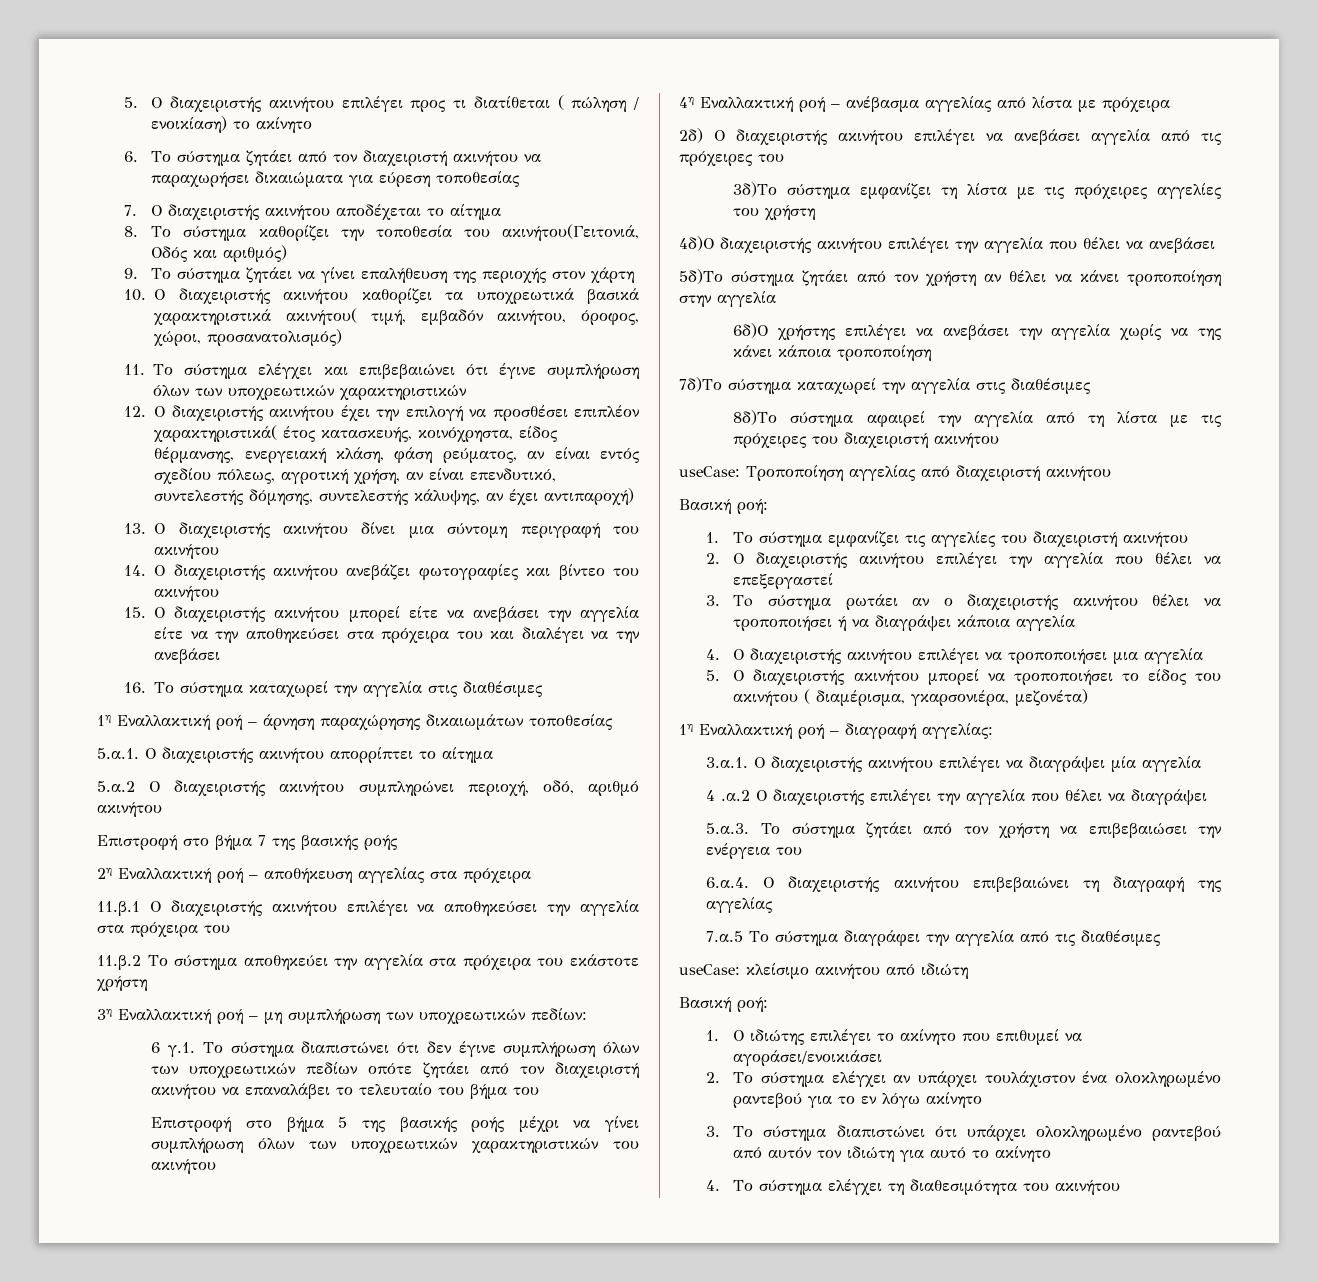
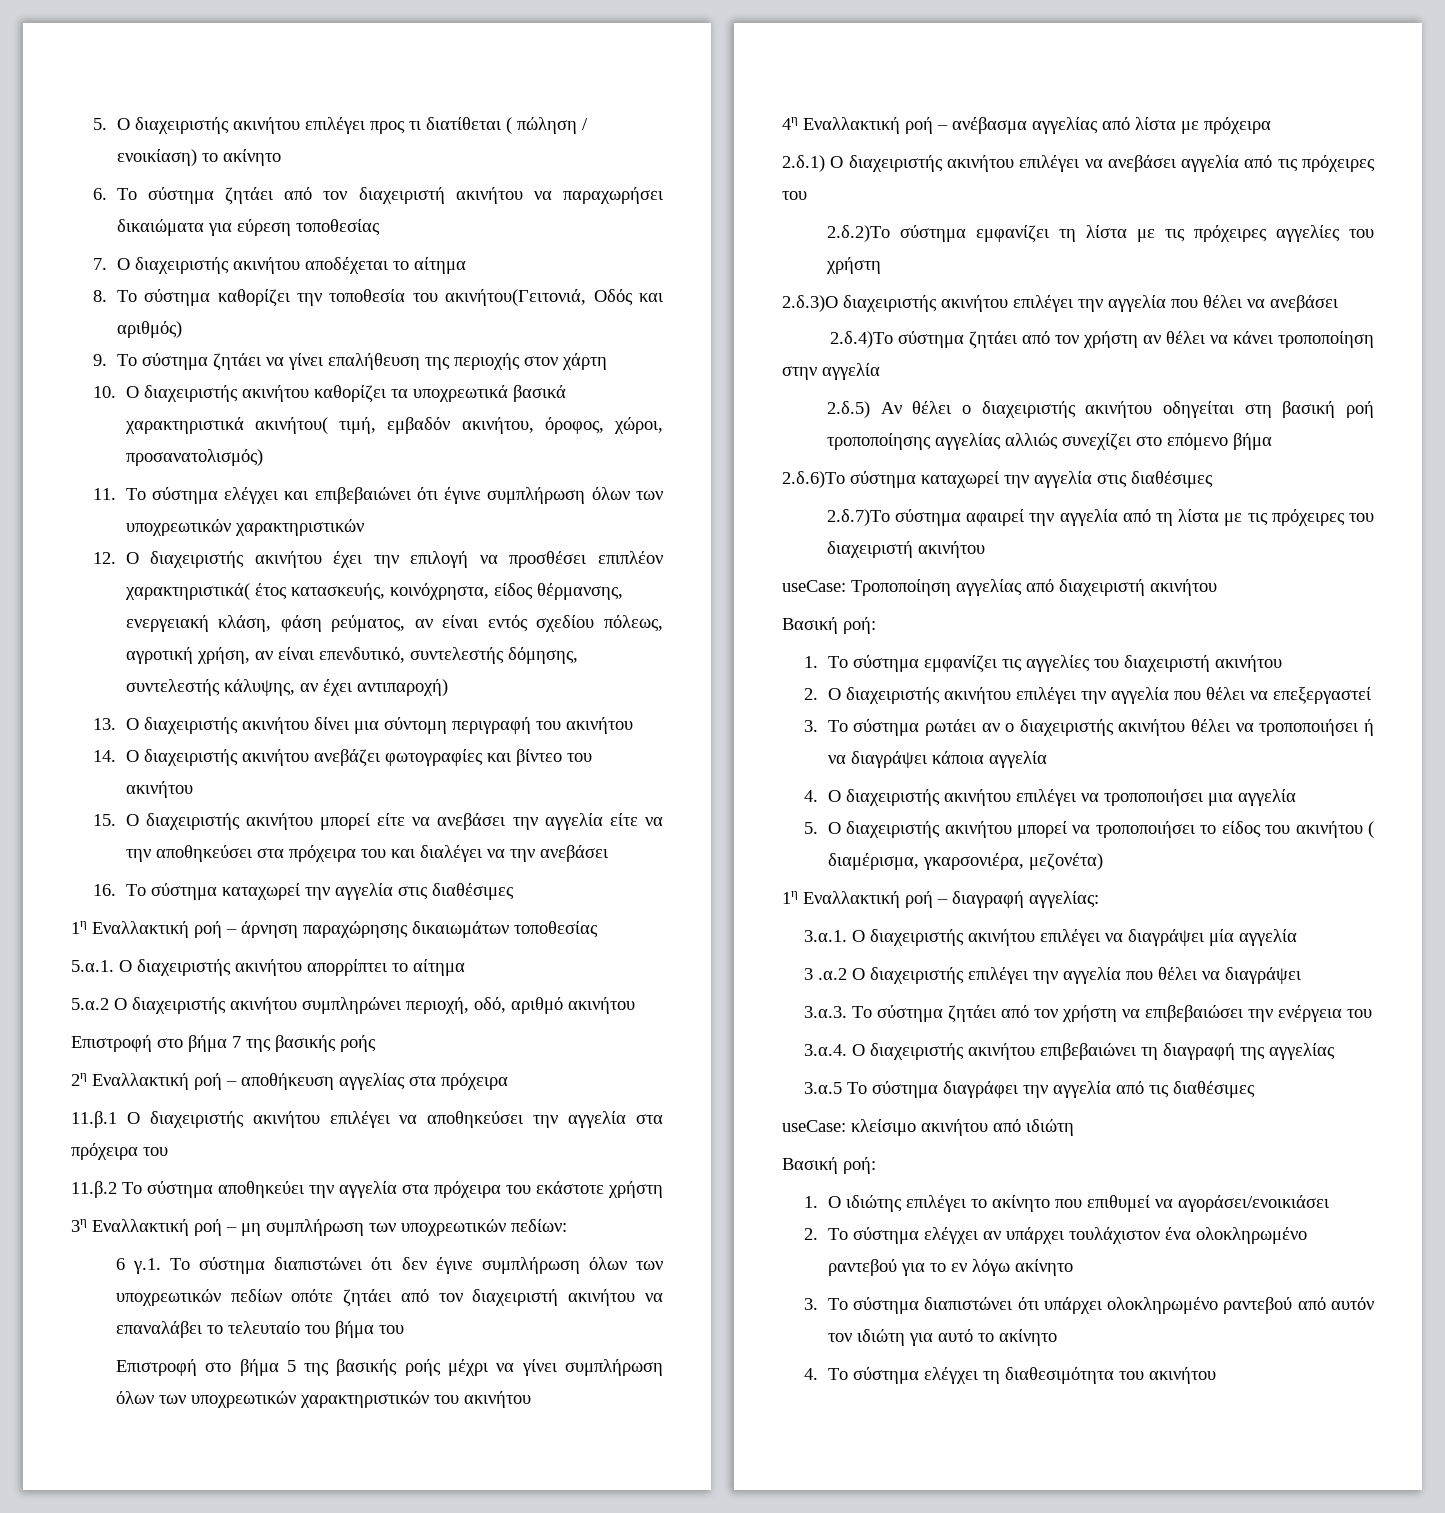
[679,128,703,143] 2δ) -> [782,155,825,172] 2.δ.1)
[733,182,778,197] 3δ)Το -> [826,225,890,242] 2.δ.2)Το
[679,236,714,251] 4δ)Ο -> [782,295,838,312] 2.δ.3)Ο
[679,269,723,284] 5δ)Το -> [829,331,893,348] 2.δ.4)Το
[733,323,1221,340] [733,345,932,361] [679,377,1090,394] [733,410,778,425] 6δ)Ο χρήστης επιλέγει να ανεβάσει την αγγελία χωρίς να της κάνει κάποια τροποποίηση // 7δ)Το σύστημα καταχωρεί την αγγελία στις διαθέσιμες // 8δ)Το -> [826,401,1374,418] [826,433,1272,451] [782,471,1213,488] [826,509,890,526] 2.δ.5) Αν θέλει ο διαχειριστής ακινήτου οδηγείται στη βασική ροή τροποποίησης αγγελίας αλλιώς συνεχίζει στο επόμενο βήμα // 2.δ.6)Το σύστημα καταχωρεί την αγγελία στις διαθέσιμες // 2.δ.7)Το
[706,790,716,801] 4 -> [804,968,814,980] 3
[706,823,750,834] 5.α.3. -> [804,1006,848,1018] 3.α.3.
[706,877,750,888] 6.α.4. -> [804,1044,848,1056] 3.α.4.
[706,931,744,942] 7.α.5 -> [804,1082,843,1094] 3.α.5

